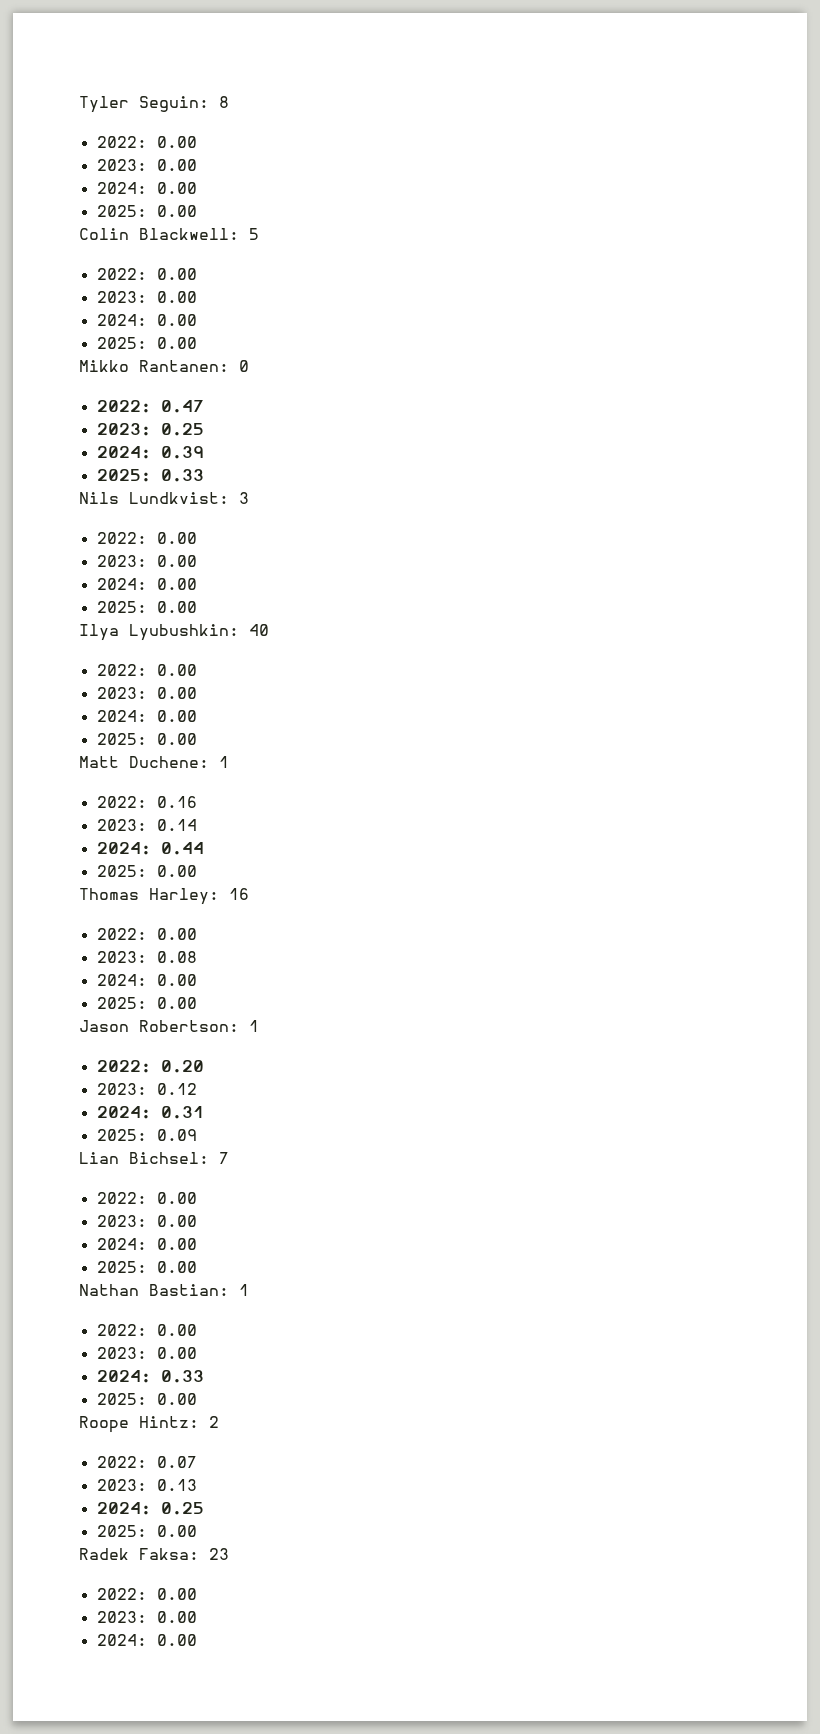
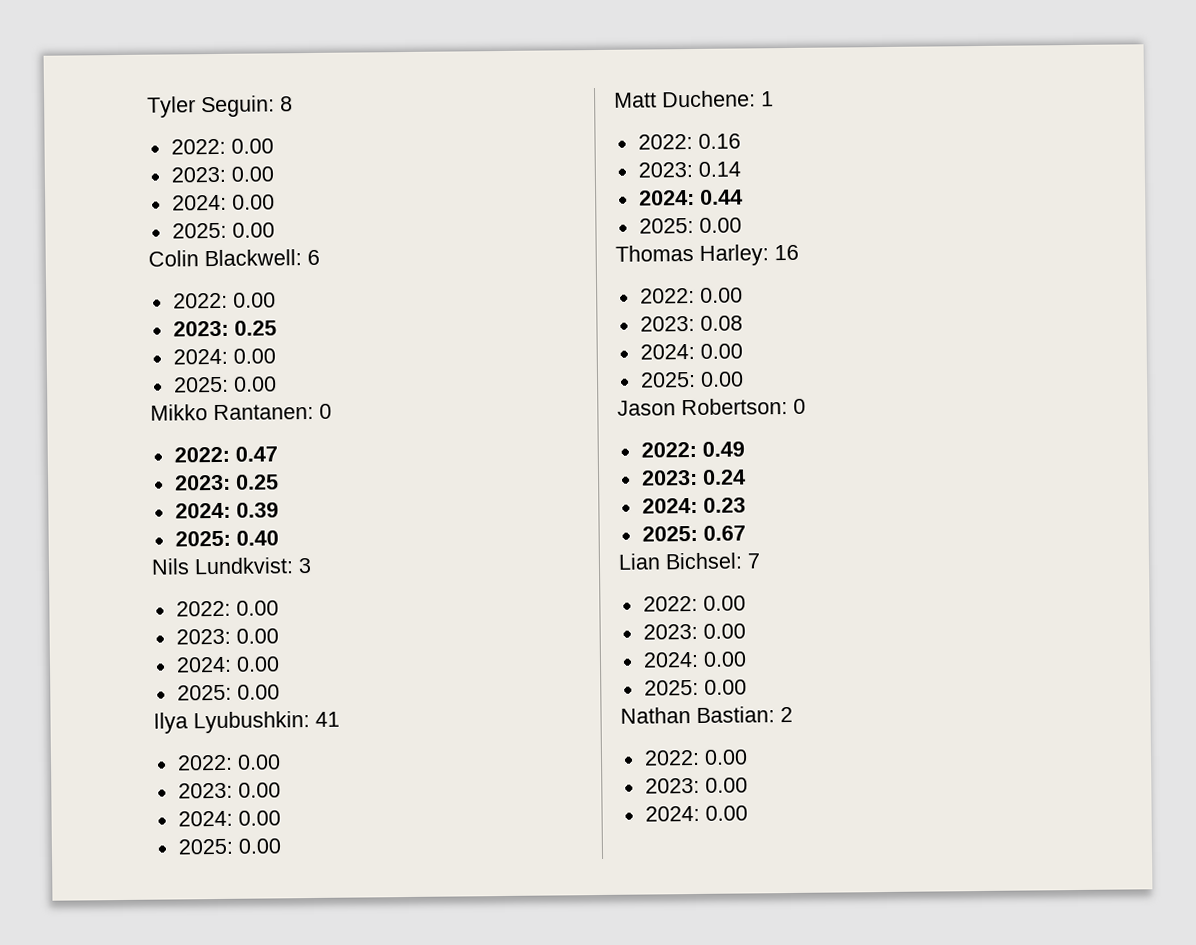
[249,228,259,240] [96,268,197,280] [96,291,197,303] 5 // 2022: 0.00 // 2023: 0.00 -> [307,249,320,266] [172,292,276,309] [172,320,277,337] 6 // 2022: 0.00 // 2023: 0.25
[160,469,204,482] 0.33 -> [235,530,279,546] 0.40
[249,624,269,636] 40 -> [315,711,340,727] 41
[249,1020,259,1032] [96,1060,204,1073] [96,1083,197,1095] [96,1106,204,1119] [96,1129,197,1141] 1 // 2022: 0.20 // 2023: 0.12 // 2024: 0.31 // 2025: 0.09 -> [793,398,806,414] [640,441,745,458] [640,469,746,486] [641,497,746,514] [641,525,746,542] 0 // 2022: 0.49 // 2023: 0.24 // 2024: 0.23 // 2025: 0.67
[239,1284,249,1296] [96,1324,197,1336] [96,1347,197,1359] [96,1370,204,1383] [96,1393,197,1405] [79,1416,219,1433] [96,1456,197,1468] [96,1479,197,1491] [96,1502,204,1515] [96,1525,197,1537] [79,1548,229,1560] 1 // 2022: 0.00 // 2023: 0.00 // 2024: 0.33 // 2025: 0.00 // Roope Hintz: 2 // 2022: 0.07 // 2023: 0.13 // 2024: 0.25 // 2025: 0.00 // Radek Faksa: 23 -> [780,706,793,723] 2

